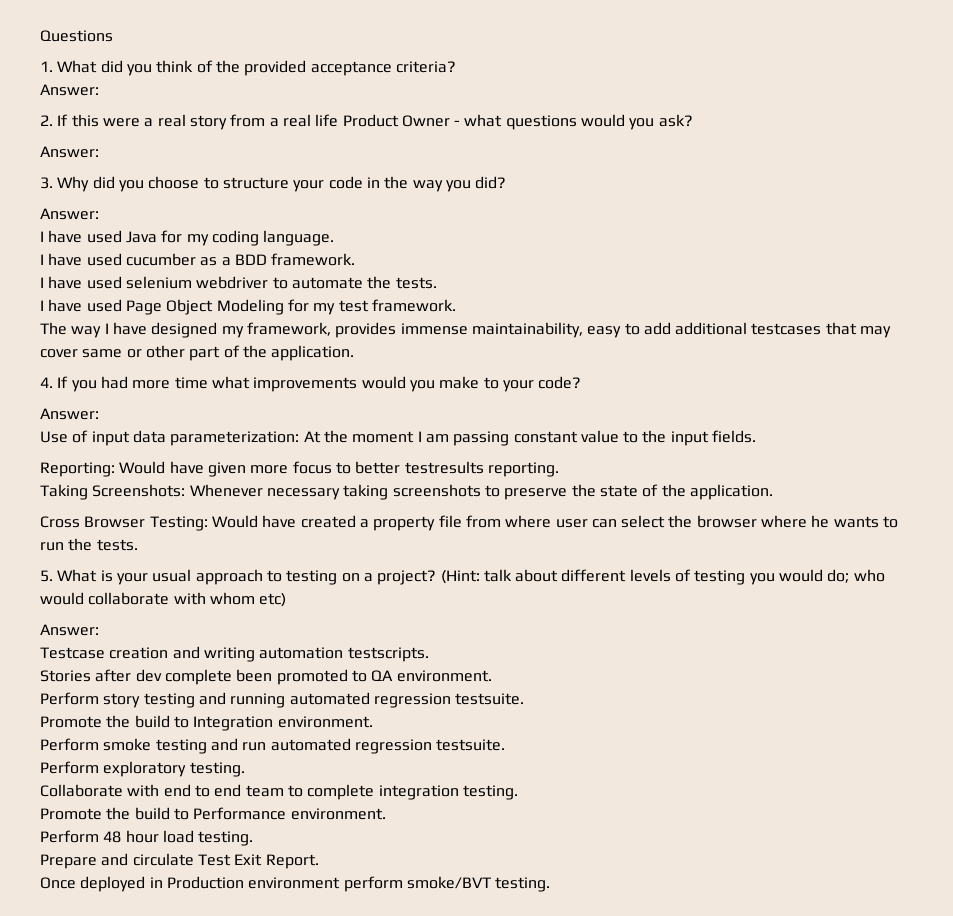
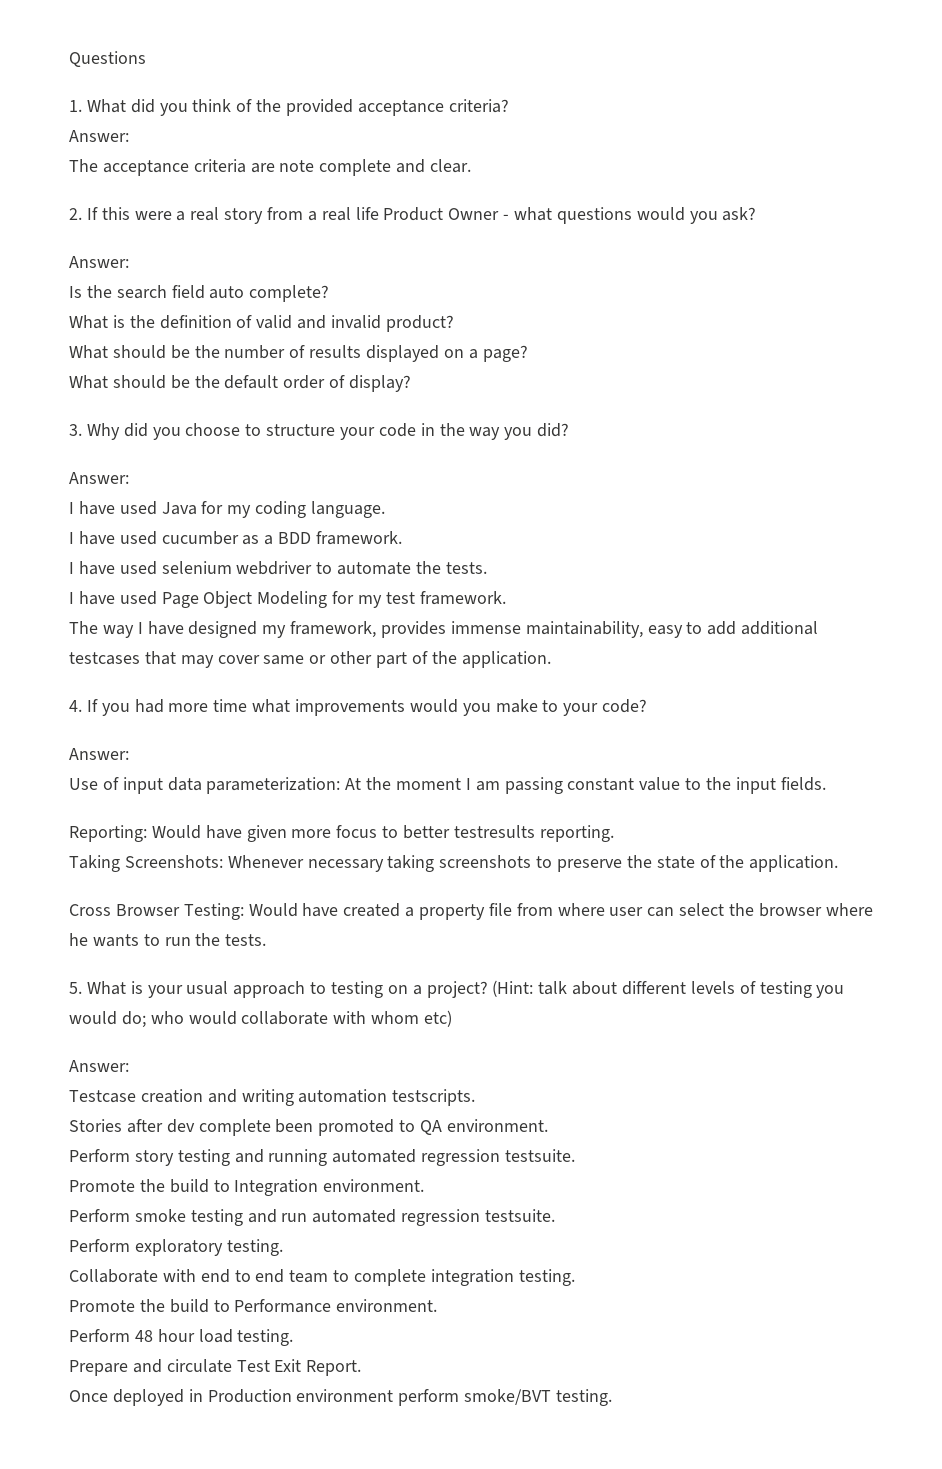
(99, 90) none -> [69,159,472,176] // The acceptance criteria are note complete and clear.
(99, 152) none -> [69,285,330,302] [69,315,454,332] [69,345,528,362] [69,375,412,392] // Is the search field auto complete? // What is the definition of valid and invalid product? // What should be the number of results displayed on a page? // What should be the default order of display?

